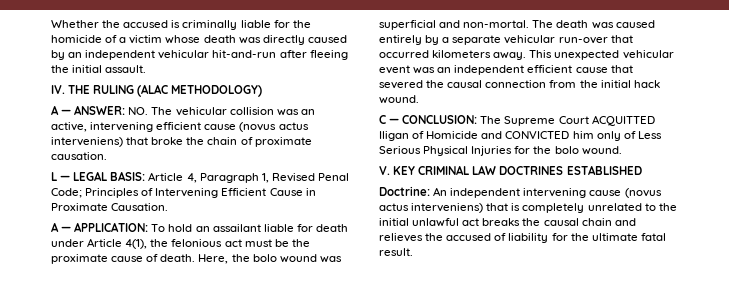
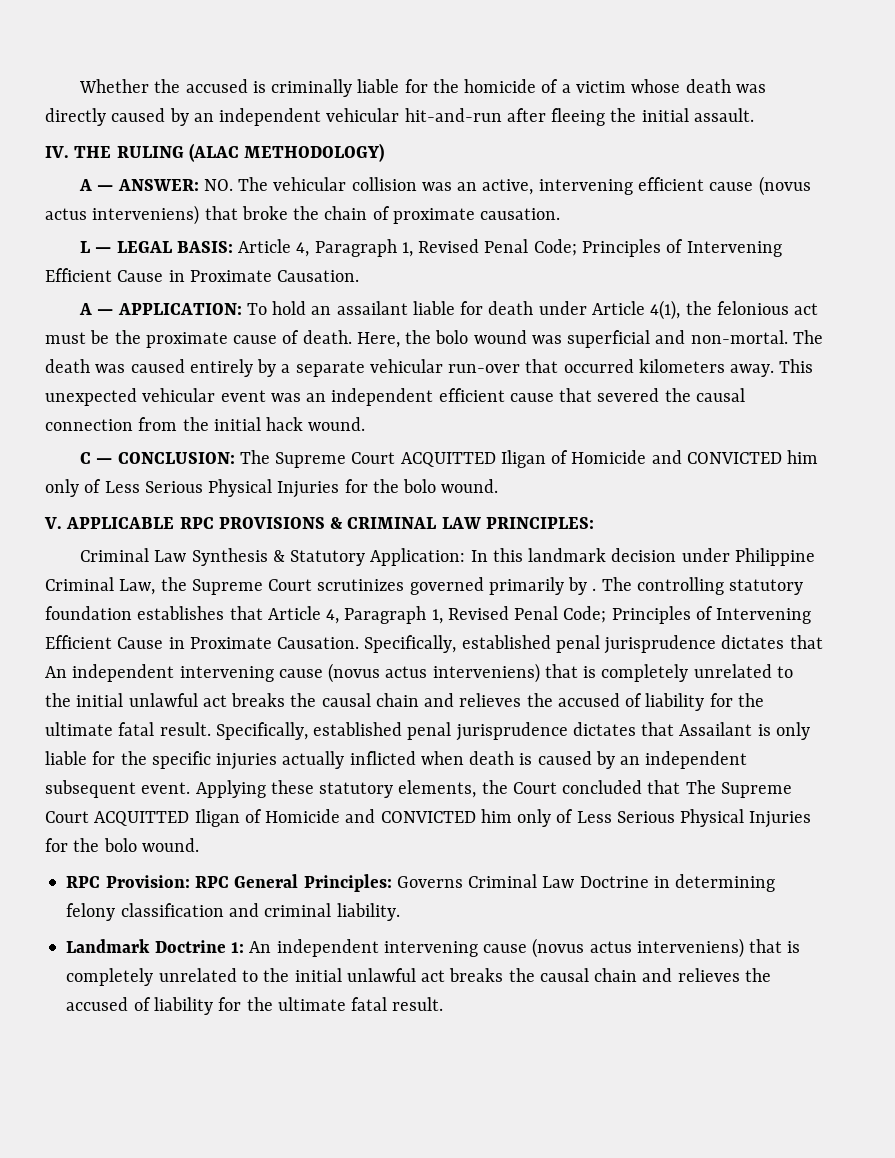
[393,165,642,175] [379,186,430,196] KEY CRIMINAL LAW DOCTRINES ESTABLISHED // Doctrine: -> [66,517,594,529] [80,548,815,566] [45,577,804,595] [45,606,812,624] [45,635,823,654] APPLICABLE RPC PROVISIONS & CRIMINAL LAW PRINCIPLES: // Criminal Law Synthesis & Statutory Application: In this landmark decision under Philippine Criminal Law, the Supreme Court scrutinizes governed primarily by . The controlling statutory foundation establishes that Article 4, Paragraph 1, Revised Penal Code; Principles of Intervening Efficient Cause in Proximate Causation. Specifically, established penal jurisprudence dictates that
(413, 252) none -> [215,722,810,741] [45,751,748,770] [45,780,792,798] [45,809,812,828] [45,838,199,852] [66,874,776,892] [66,903,400,921] [66,938,801,958] [66,968,771,986] [66,997,444,1015] Specifically, established penal jurisprudence dictates that Assailant is only liable for the specific injuries actually inflicted when death is caused by an independent subsequent event. Applying these statutory elements, the Court concluded that The Supreme Court ACQUITTED Iligan of Homicide and CONVICTED him only of Less Serious Physical Injuries for the bolo wound. // RPC Provision: RPC General Principles: Governs Criminal Law Doctrine in determining felony classification and criminal liability. // Landmark Doctrine 1: An independent intervening cause (novus actus interveniens) that is completely unrelated to the initial unlawful act breaks the causal chain and relieves the accused of liability for the ultimate fatal result.

